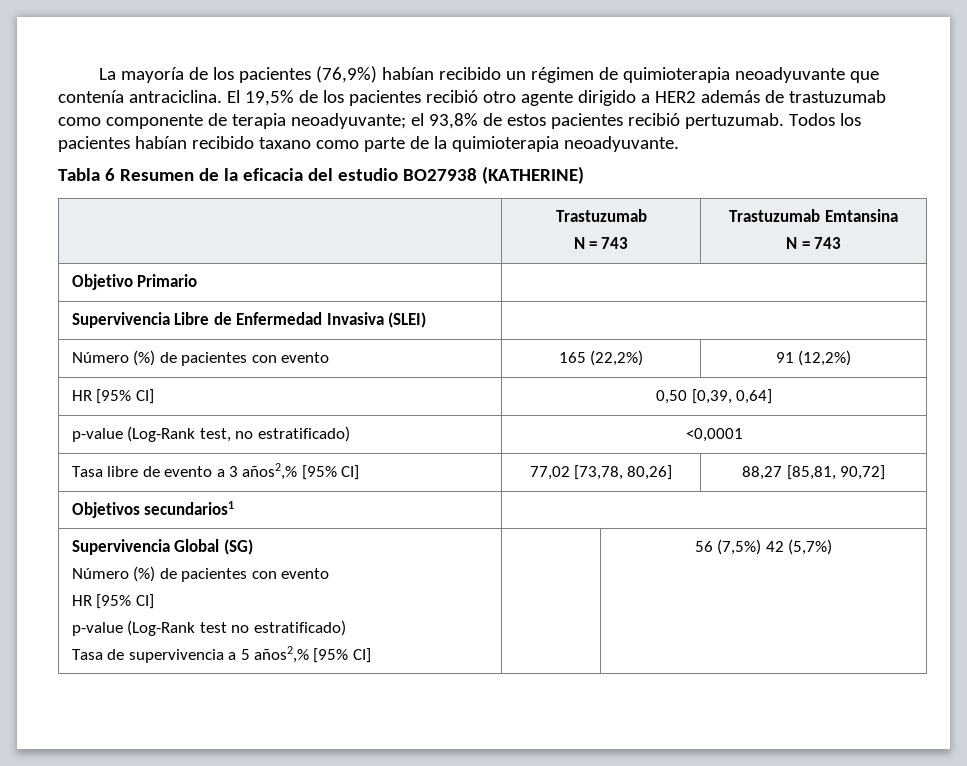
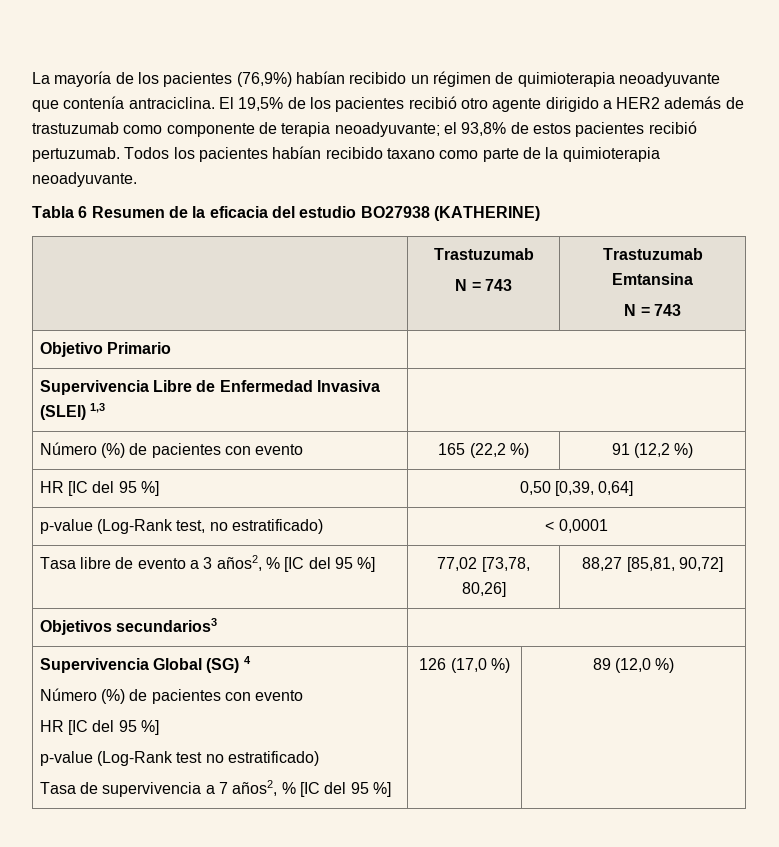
(426, 320) none -> [90,403,106,413] 1,3
[590,350,644,366] (22,2%) -> [469,443,529,458] (22,2 %)
[798,350,852,366] [71,389,154,404] (12,2%) // HR [95% CI] -> [634,443,694,458] [39,481,159,496] (12,2 %) // HR [IC del 95 %]
[685,428,743,442] <0,0001 -> [545,519,608,533] < 0,0001
[242,463,360,480] años2,% [95% CI] -> [216,555,376,572] años2, % [IC del 95 %]
[144,501,235,515] secundarios1 -> [116,618,218,632] secundarios3
(253, 547) none -> [243,656,251,664] 4
[96,594,154,609] [95% CI] -> [68,720,159,735] [IC del 95 %]
[240,646,371,663] [694,539,833,555] 5 años2,% [95% CI] | | 56 (7,5%) 42 (5,7%) -> [218,780,391,797] [419,658,510,673] [592,658,675,673] 7 años2, % [IC del 95 %] | 126 (17,0 %) | 89 (12,0 %)

